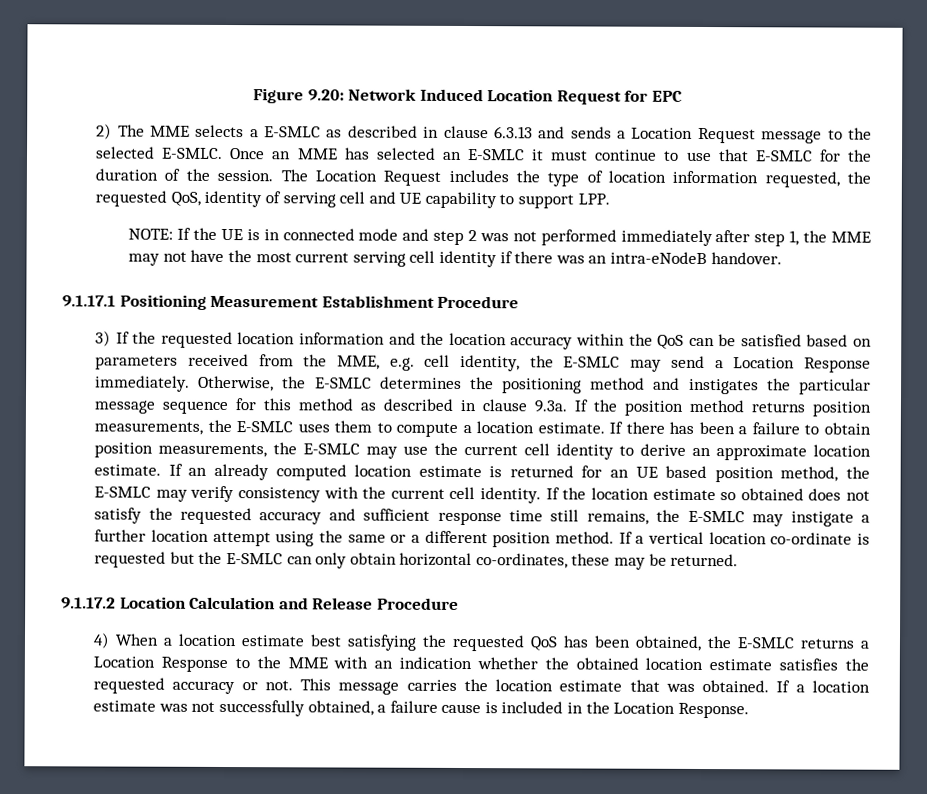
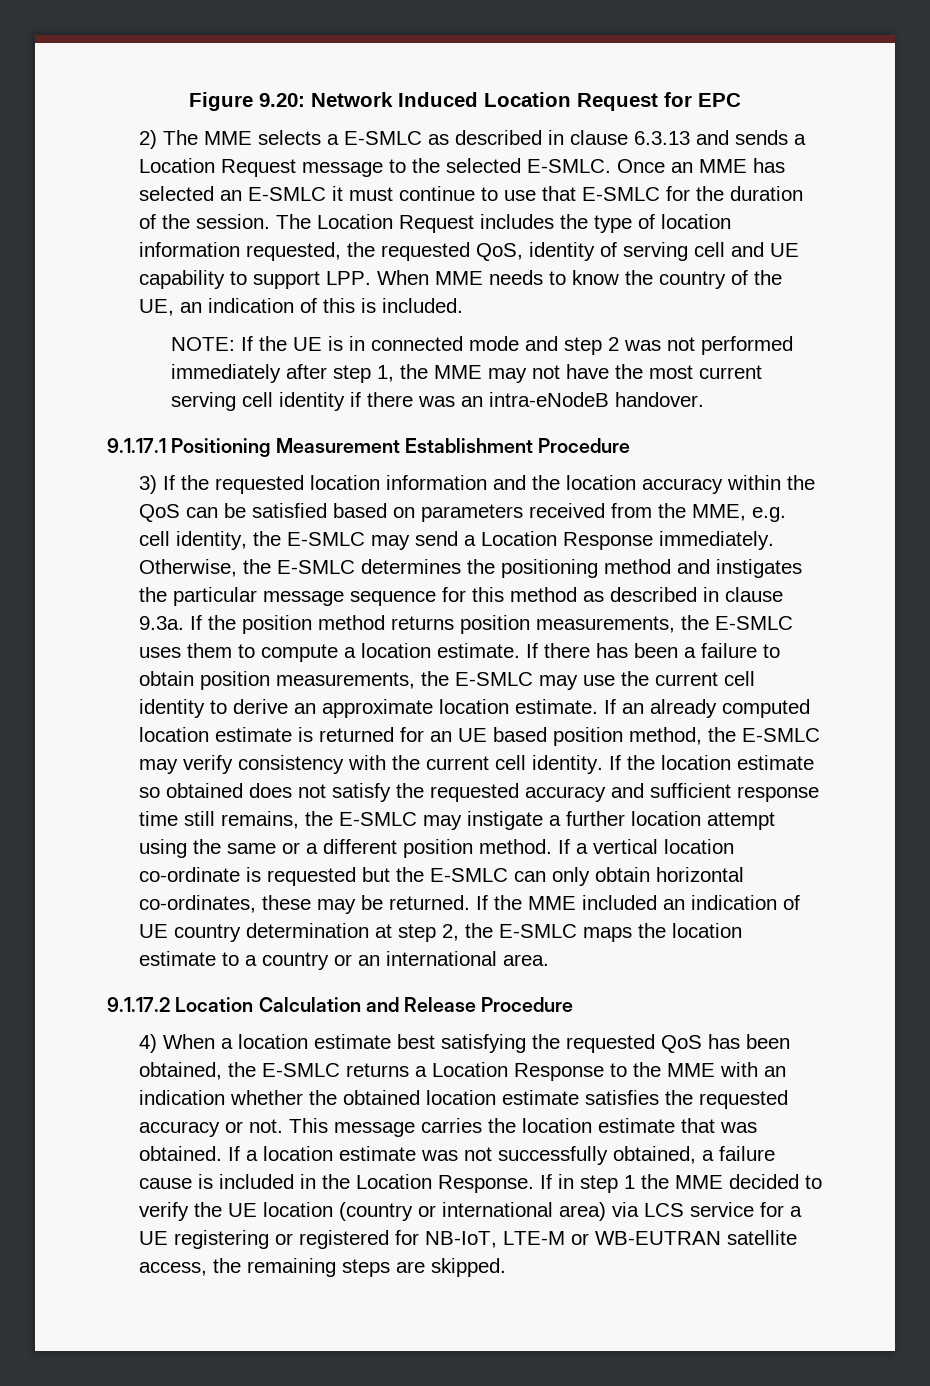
(610, 199) none -> [377,270,783,289] [139,298,464,316] When MME needs to know the country of the UE, an indication of this is included.
(739, 560) none -> [476,895,801,910] [139,923,743,942] [139,951,550,970] If the MME included an indication of UE country determination at step 2, the E-SMLC maps the location estimate to a country or an international area.
(749, 710) none -> [540,1174,823,1193] [139,1202,803,1221] [139,1230,798,1249] [139,1258,507,1277] If in step 1 the MME decided to verify the UE location (country or international area) via LCS service for a UE registering or registered for NB-IoT, LTE-M or WB-EUTRAN satellite access, the remaining steps are skipped.

